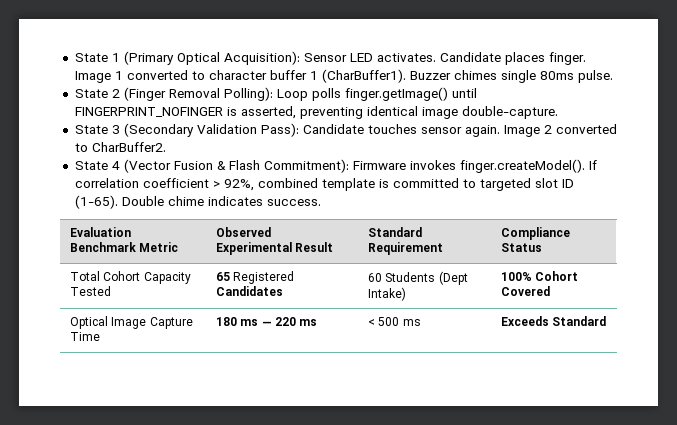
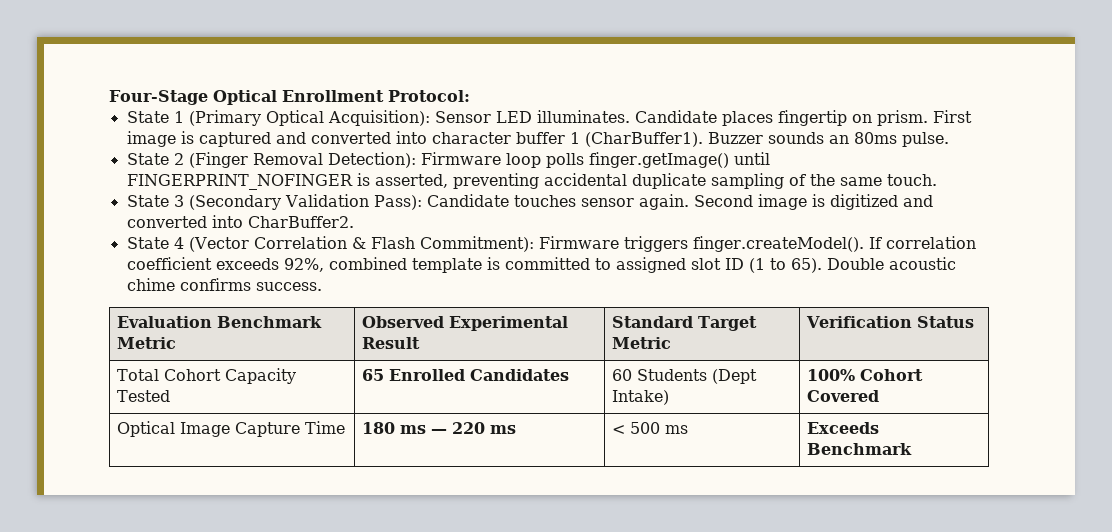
(74, 57) none -> [109,90,470,105] Four-Stage Optical Enrollment Protocol: //
[376,53,436,62] activates. -> [536,110,630,123] illuminates.
[548,52,586,65] [74,70,205,83] finger. Image 1 converted to -> [777,110,972,126] [126,131,427,147] fingertip on prism. First image is captured and converted into
[453,70,536,83] chimes single -> [767,132,849,144] sounds an
[223,87,308,101] Polling): Loop -> [327,152,541,168] Detection): Firmware loop
[366,106,558,119] identical image double-capture. -> [543,173,937,189] accidental duplicate sampling of the same touch.
[503,124,617,137] [74,143,88,152] Image 2 converted to -> [693,194,933,210] [126,215,243,228] Second image is digitized and converted into
[173,161,213,170] Fusion -> [253,236,347,249] Correlation
[409,160,456,170] invokes -> [623,236,688,252] triggers
[212,181,220,188] > -> [215,258,279,270] exceeds
[479,178,531,191] targeted -> [615,257,686,273] assigned
[74,195,263,209] (1-65). Double chime indicates -> [748,257,956,273] [126,278,251,291] (1 to 65). Double acoustic chime confirms
[368,242,444,255] [501,227,571,240] Requirement | Compliance -> [698,316,758,331] [612,337,672,349] [806,316,913,328] Target Metric | Verification
[233,271,295,284] Registered -> [389,369,466,381] Enrolled
[552,316,607,326] Standard -> [807,443,913,455] Benchmark

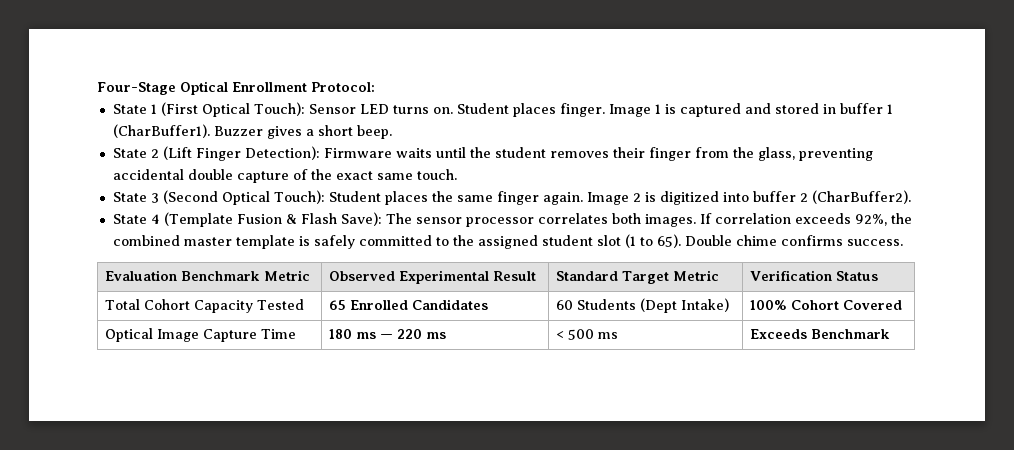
[188,110,972,126] [126,131,949,147] [126,152,770,168] [126,173,784,190] (Primary Optical Acquisition): Sensor LED illuminates. Candidate places fingertip on prism. First image is captured and converted into character buffer 1 (CharBuffer1). Buzzer sounds an 80ms pulse. // State 2 (Finger Removal Detection): Firmware loop polls finger.getImage() until FINGERPRINT_NOFINGER is asserted, preventing accidental duplicate sampling -> [160,102,893,117] [112,124,392,139] [112,146,873,161] [112,169,289,183] (First Optical Touch): Sensor LED turns on. Student places finger. Image 1 is captured and stored in buffer 1 (CharBuffer1). Buzzer gives a short beep. // State 2 (Lift Finger Detection): Firmware waits until the student removes their finger from the glass, preventing accidental double capture
(835, 180) none -> [335,171,373,180] exact
[188,194,933,210] [126,215,354,228] [126,236,864,252] (Secondary Validation Pass): Candidate touches sensor again. Second image is digitized and converted into CharBuffer2. // State 4 (Vector Correlation & Flash Commitment): Firmware triggers finger.createModel(). -> [162,190,911,205] [112,212,696,227] (Second Optical Touch): Student places the same finger again. Image 2 is digitized into buffer 2 (CharBuffer2). // State 4 (Template Fusion & Flash Save): The sensor processor correlates both images.
[126,257,212,270] coefficient -> (791, 218) none
[328,257,407,270] combined -> [890,213,912,224] [112,235,232,246] the combined master
(500, 263) none -> [313,235,355,249] safely
[615,257,744,273] assigned slot ID -> [452,235,621,249] the assigned student slot
[888,257,956,270] acoustic -> (732, 240) none

